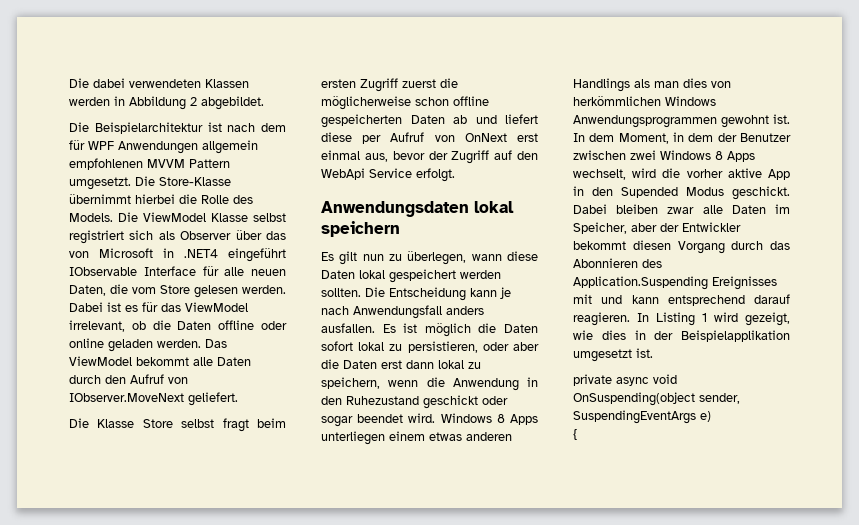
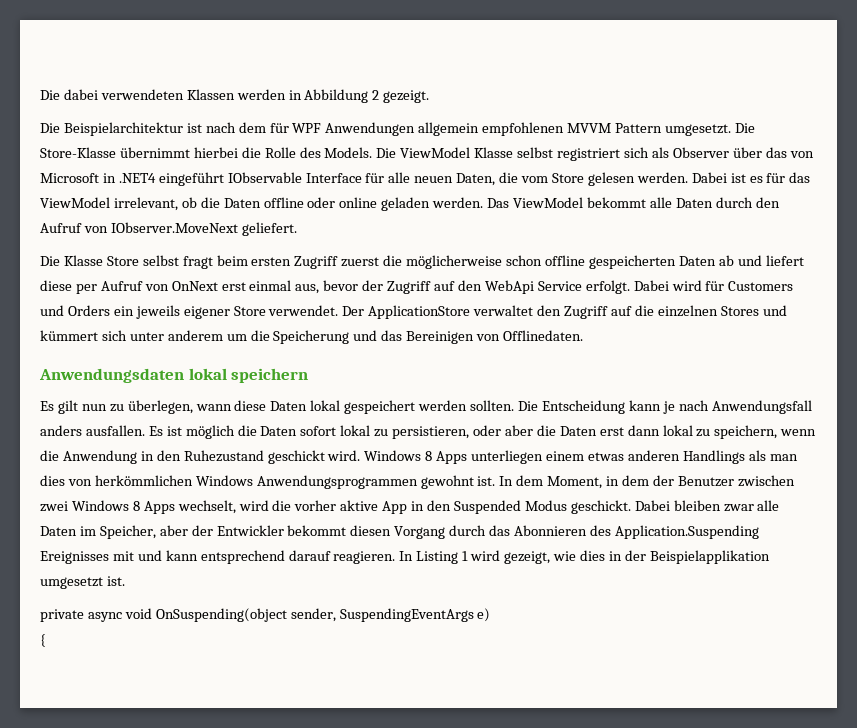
[201,96,264,110] abgebildet. -> [383,90,430,103] gezeigt.
(455, 175) none -> [633,280,794,291] [40,305,787,319] [40,330,584,344] Dabei wird für Customers und Orders ein jeweils eigener Store verwendet. Der ApplicationStore verwaltet den Zugriff auf die einzelnen Stores und kümmert sich unter anderem um die Speicherung und das Bereinigen von Offlinedaten.
[482,396,508,405] [321,414,404,427] oder sogar beendet -> (325, 457) none
[621,187,678,198] Supended -> [453,500,521,514] Suspended

